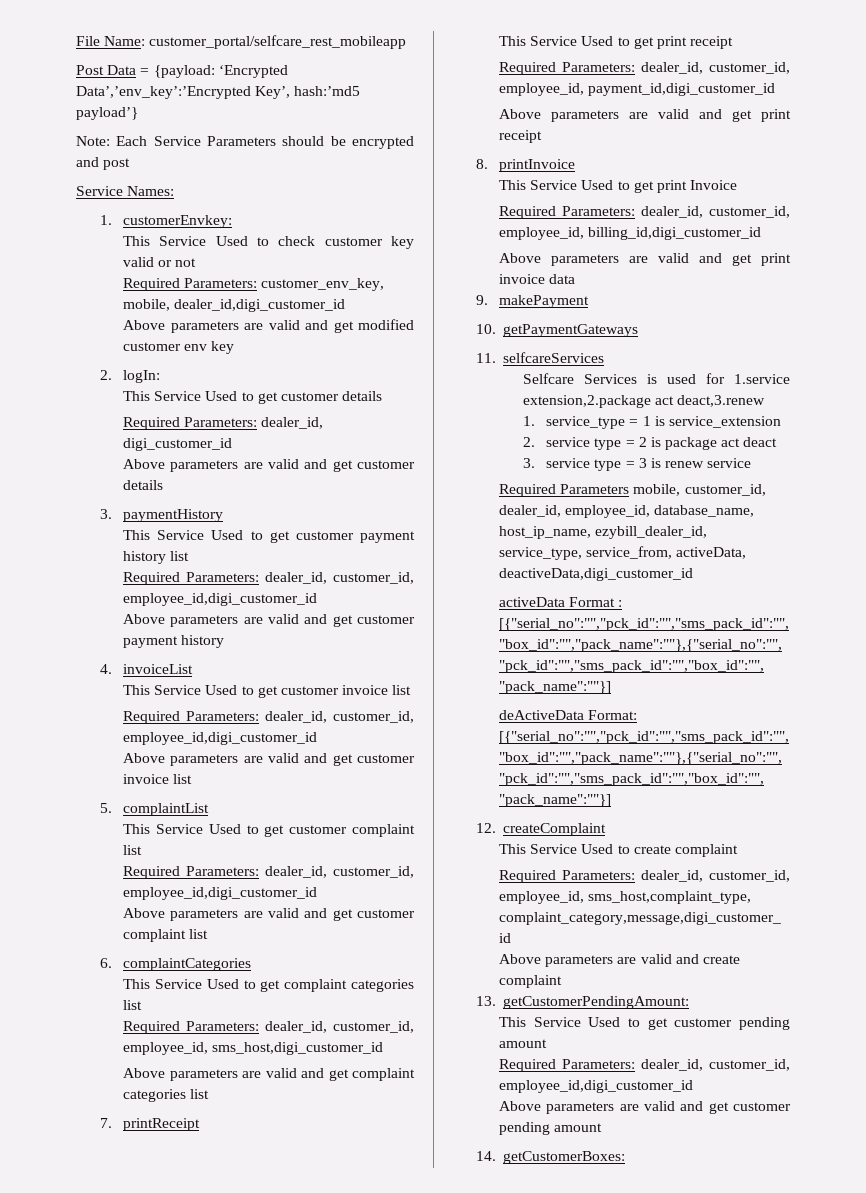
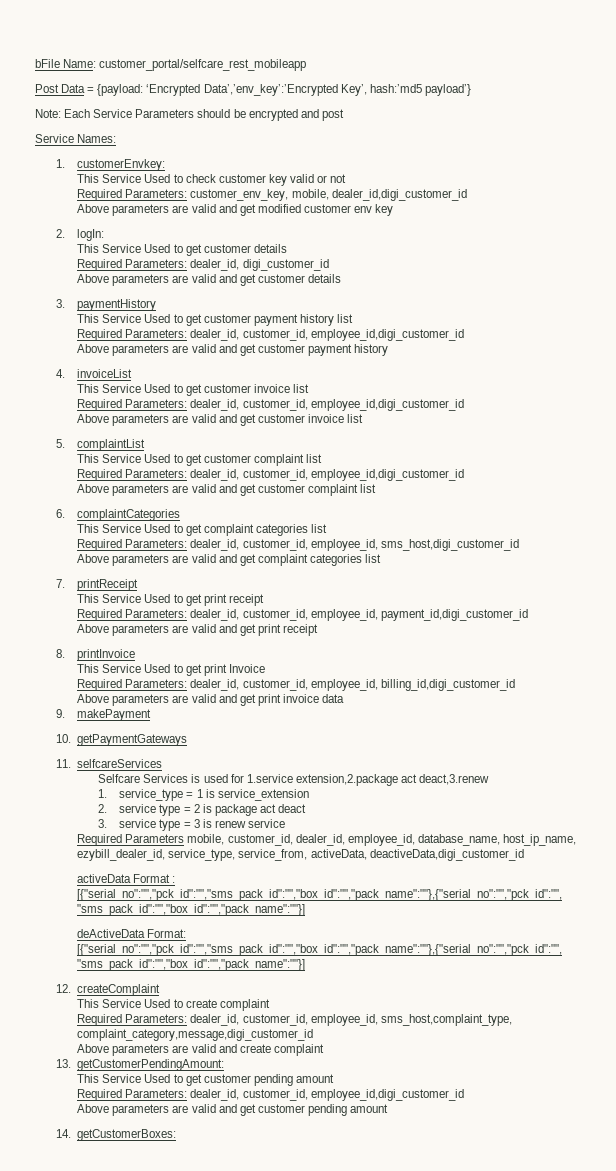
[76,36,100,46] File -> [35,59,60,68] bFile

